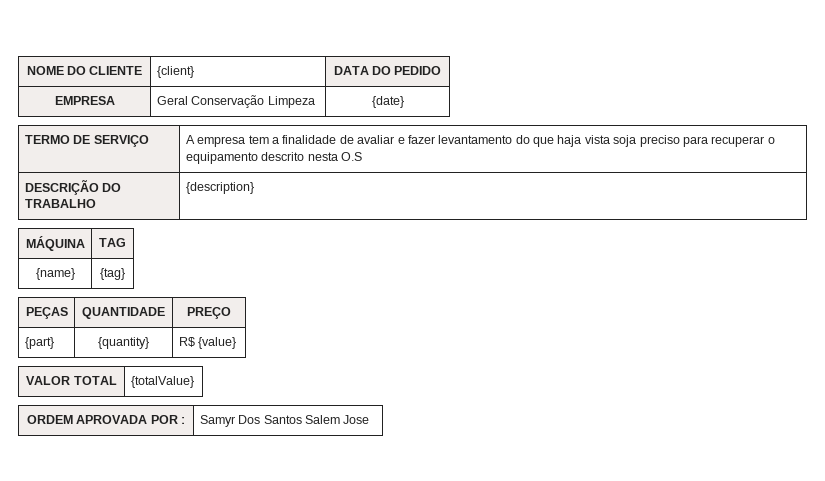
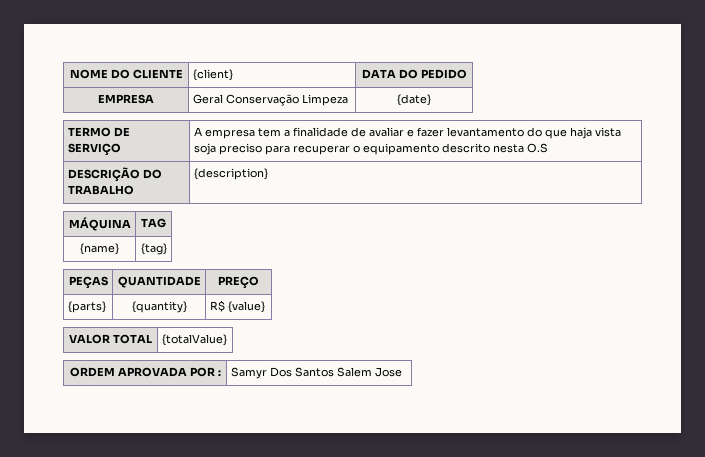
[24,337,54,349] {part} -> [67,301,106,313] {parts}

